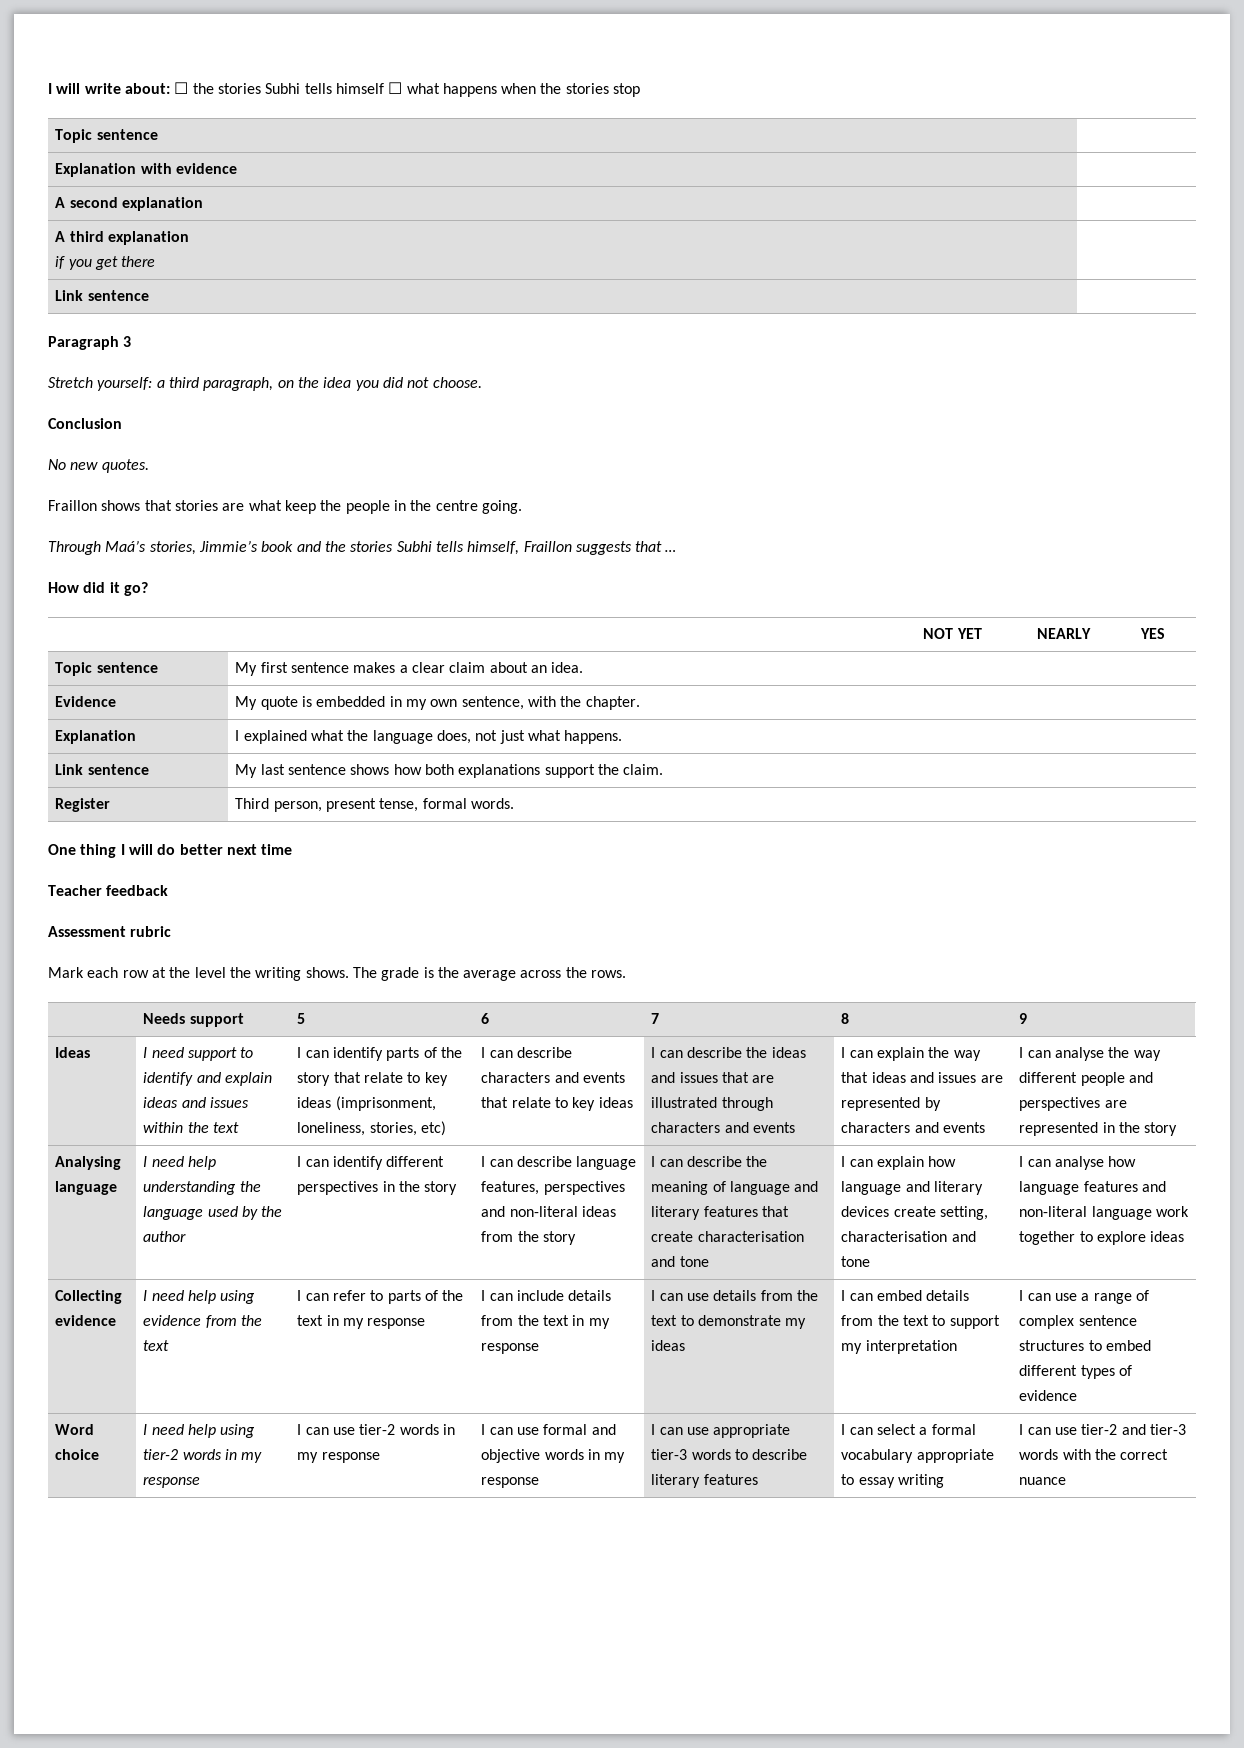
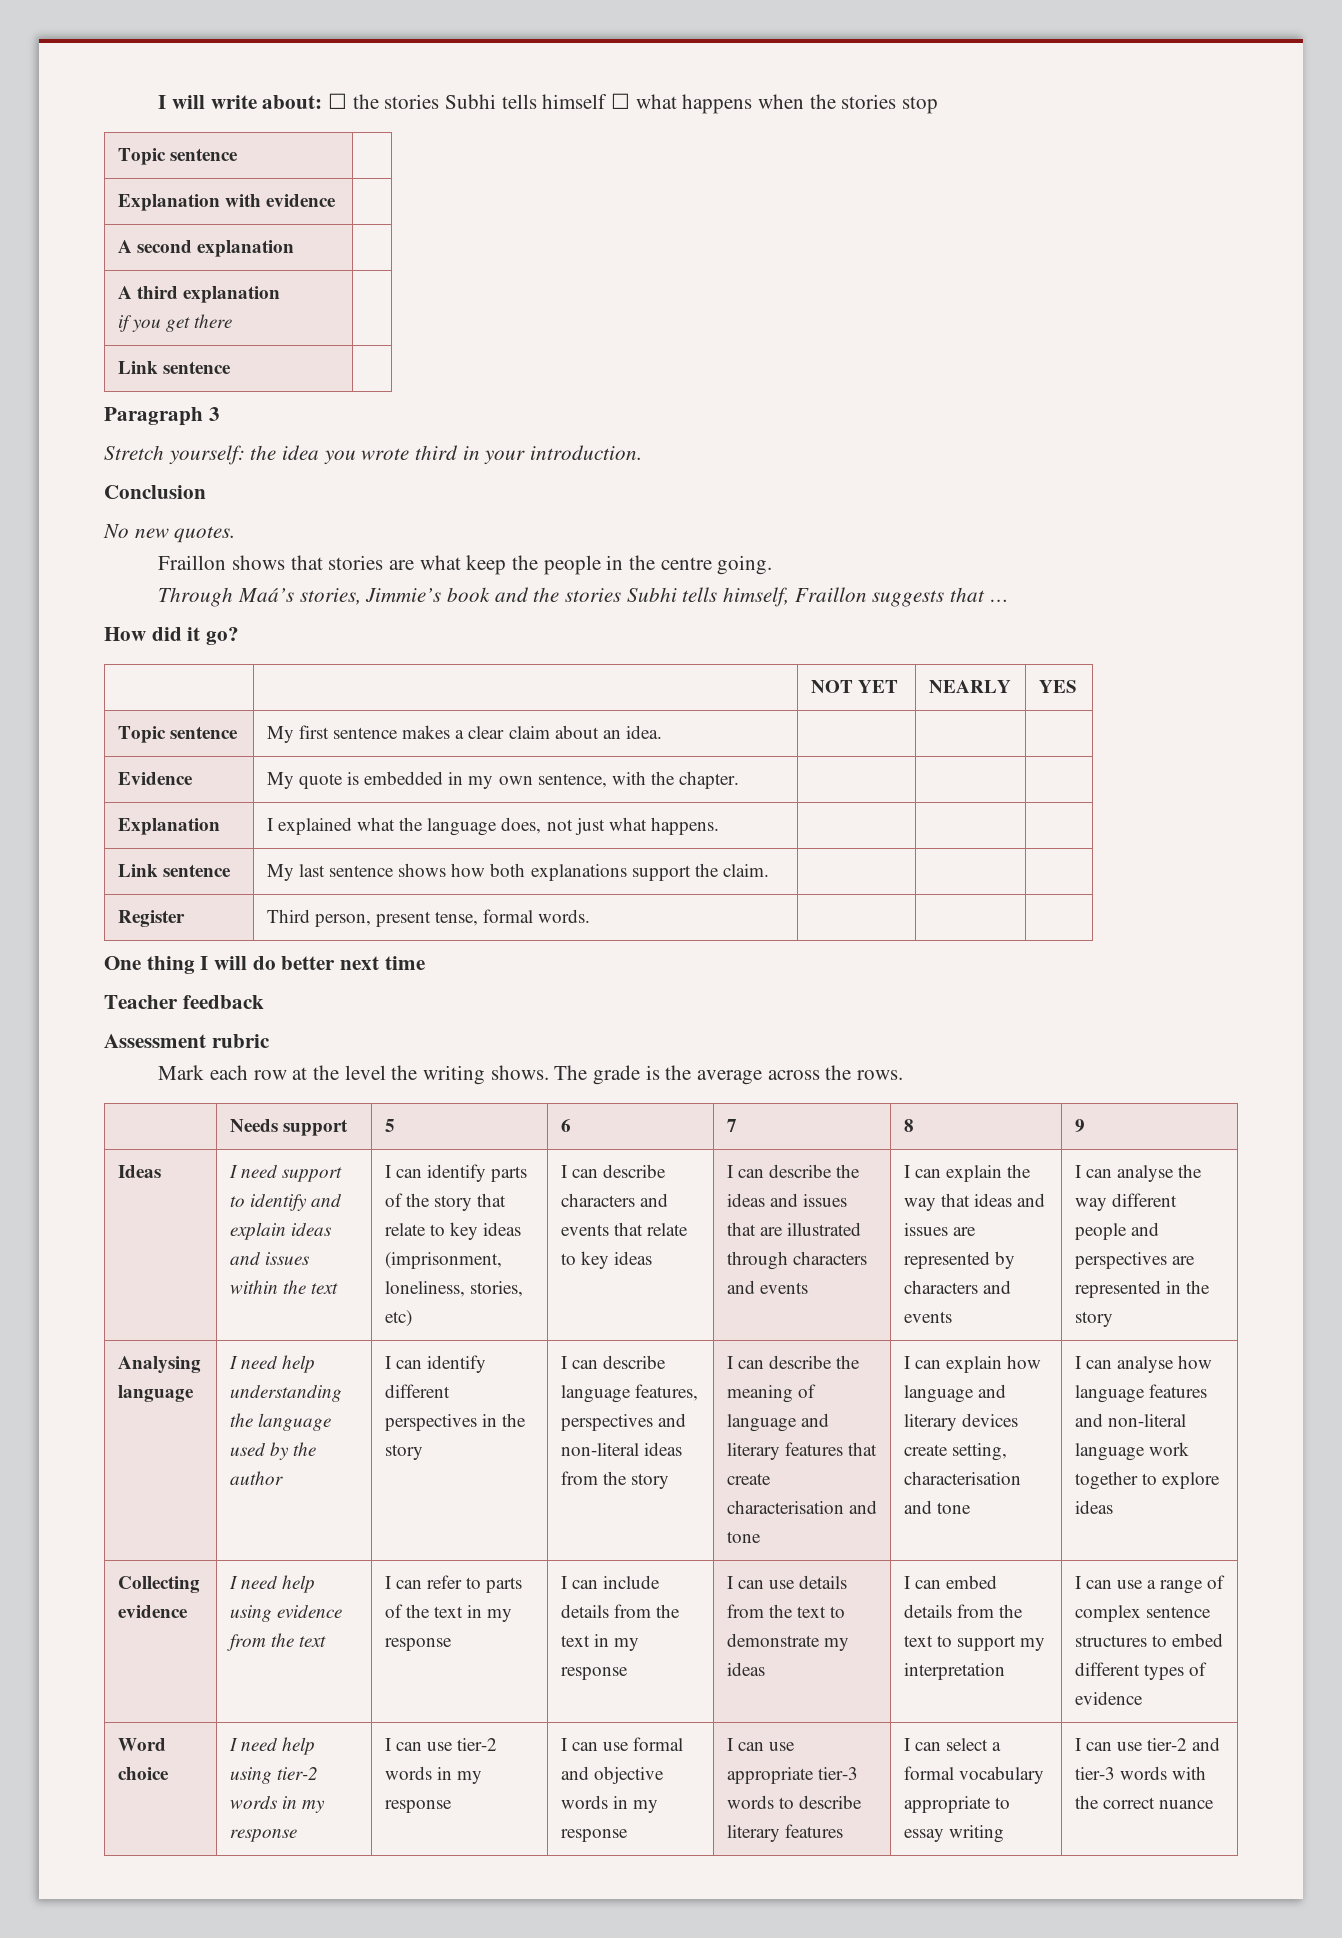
[156,377,482,391] a third paragraph, on the idea you did not choose. -> [250,445,643,465] the idea you wrote third in your introduction.

